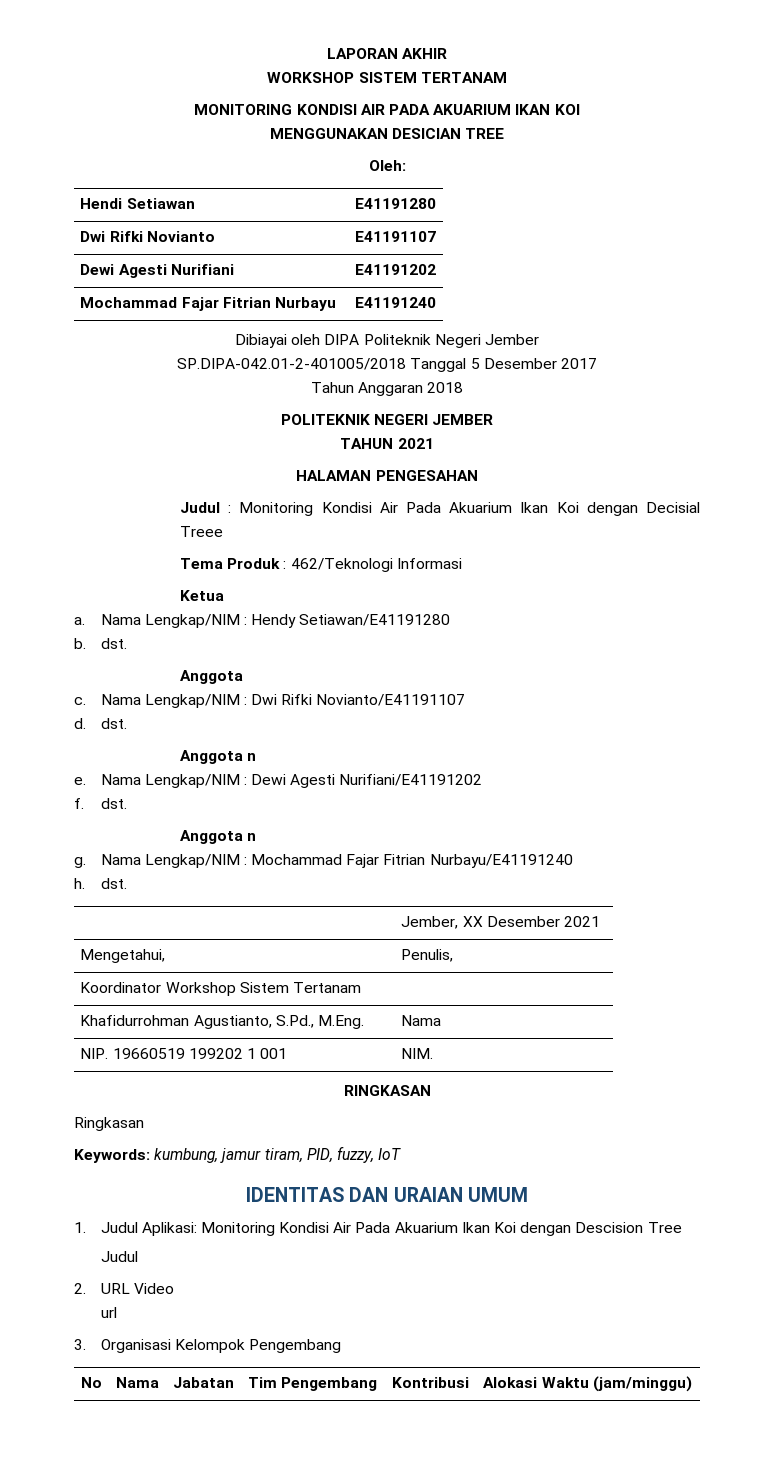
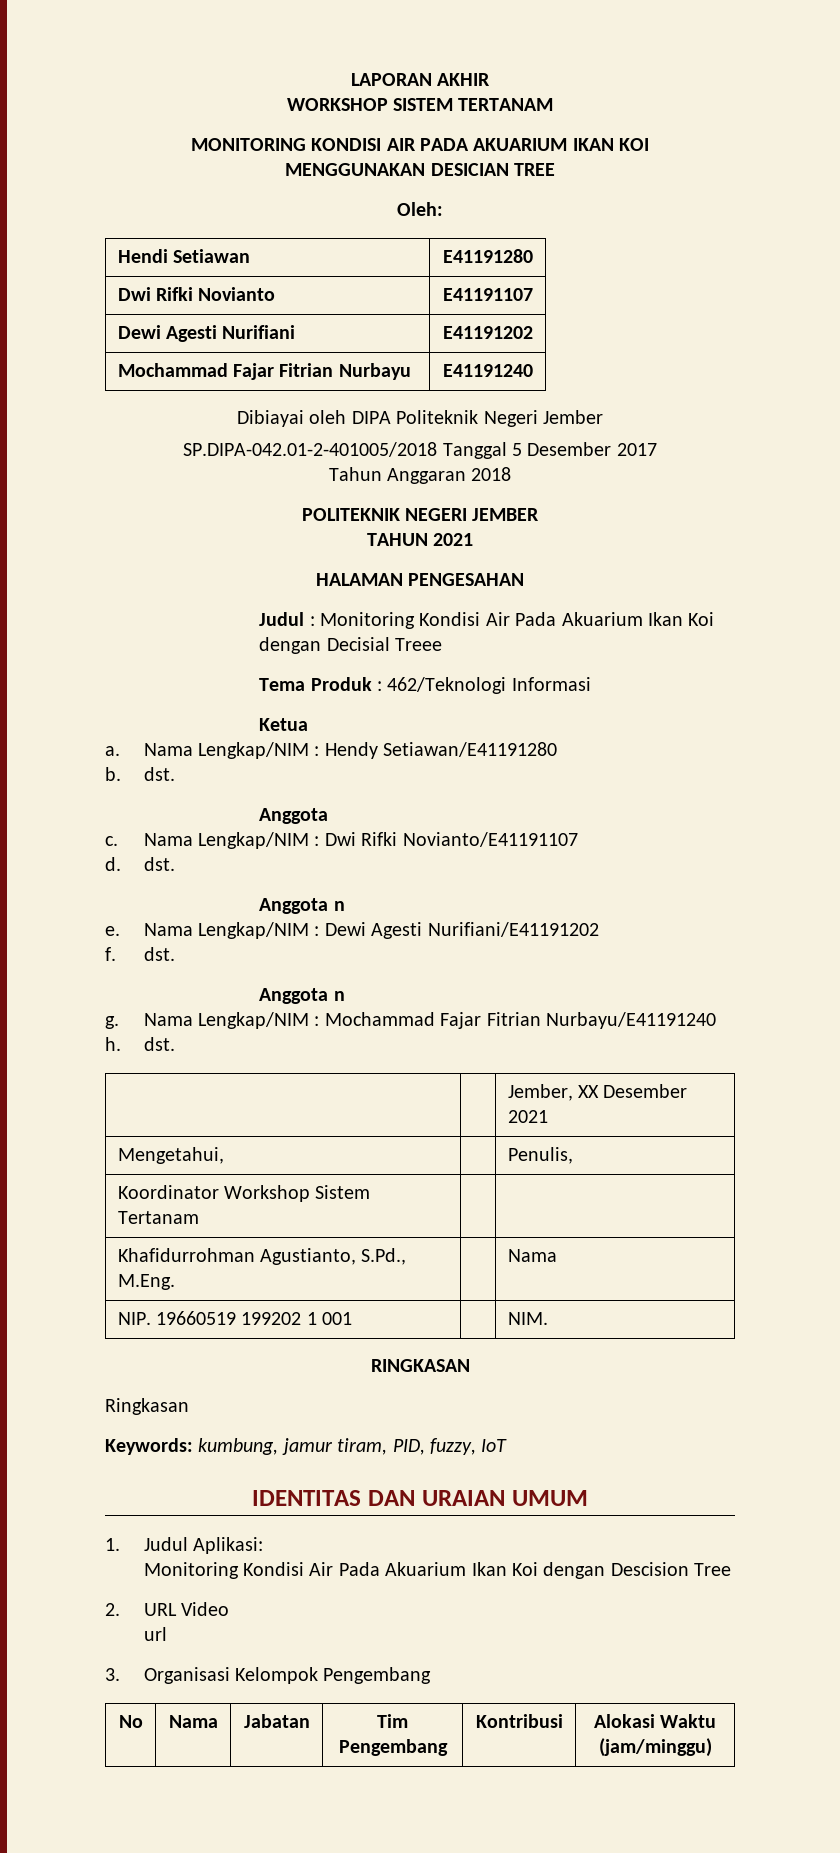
(197, 1229) none -> (263, 1545) //
[100,1251,138,1262] // Judul -> (732, 1569) none

